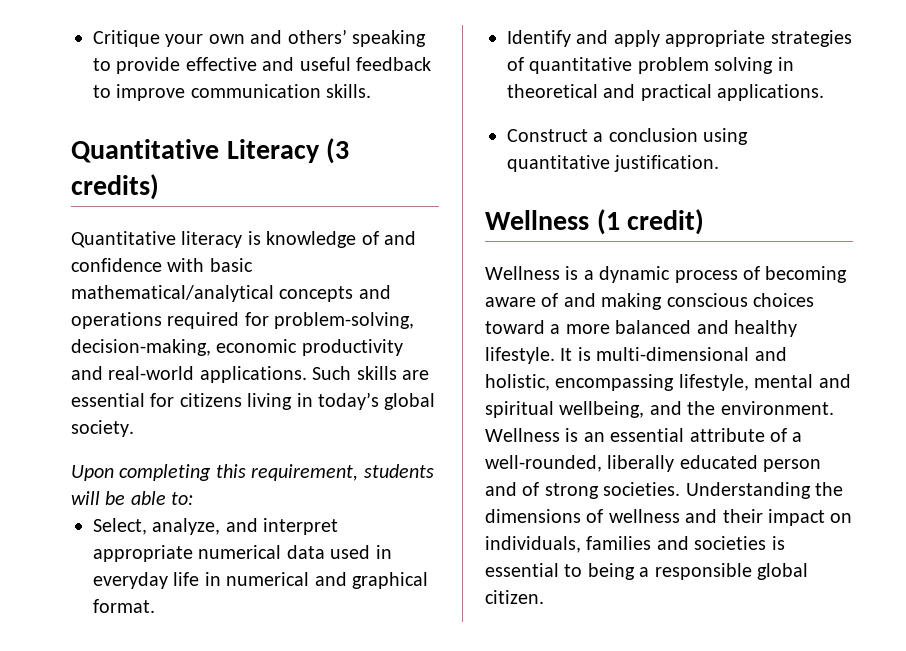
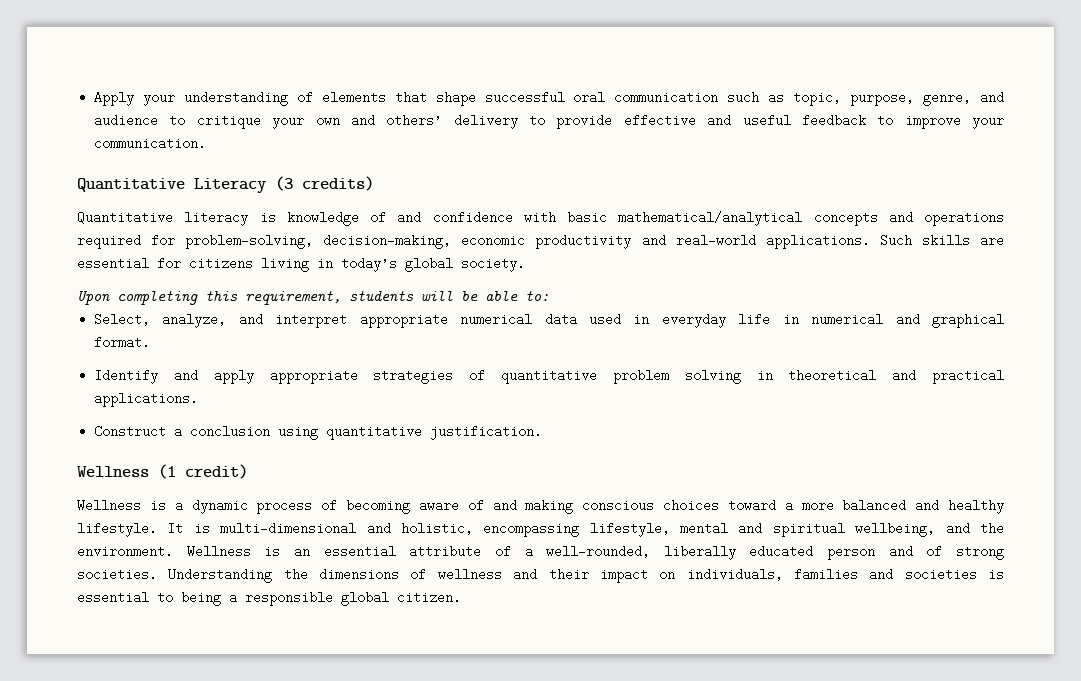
[93,30,160,47] Critique -> [94,91,1004,106] [94,114,261,129] Apply your understanding of elements that shape successful oral communication such as topic, purpose, genre, and audience to critique
[352,30,426,47] speaking -> [453,114,518,129] delivery
[190,84,372,98] communication skills. -> [972,118,1005,129] [94,137,207,150] your communication.

